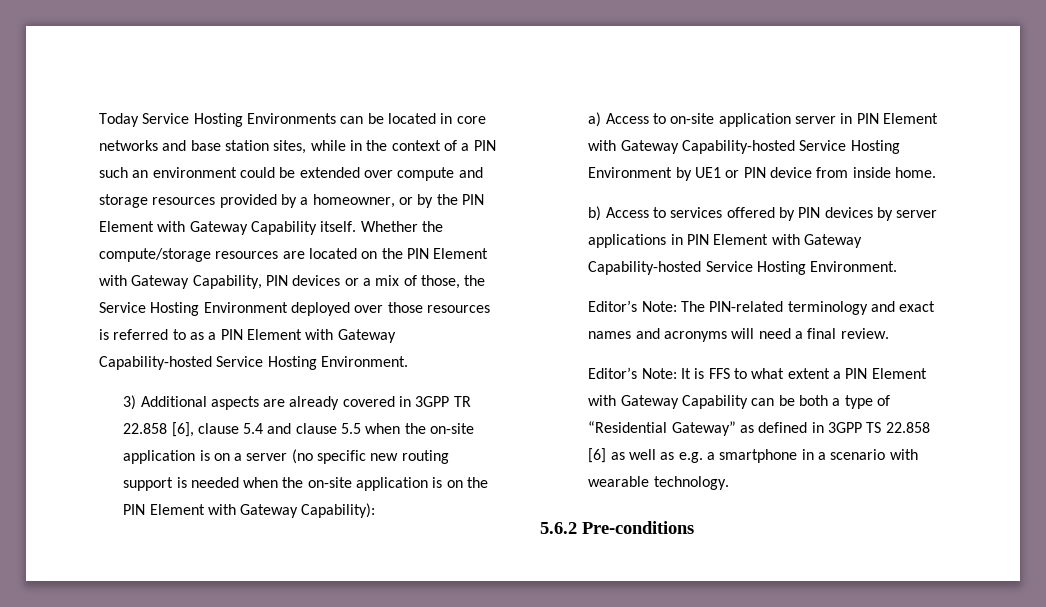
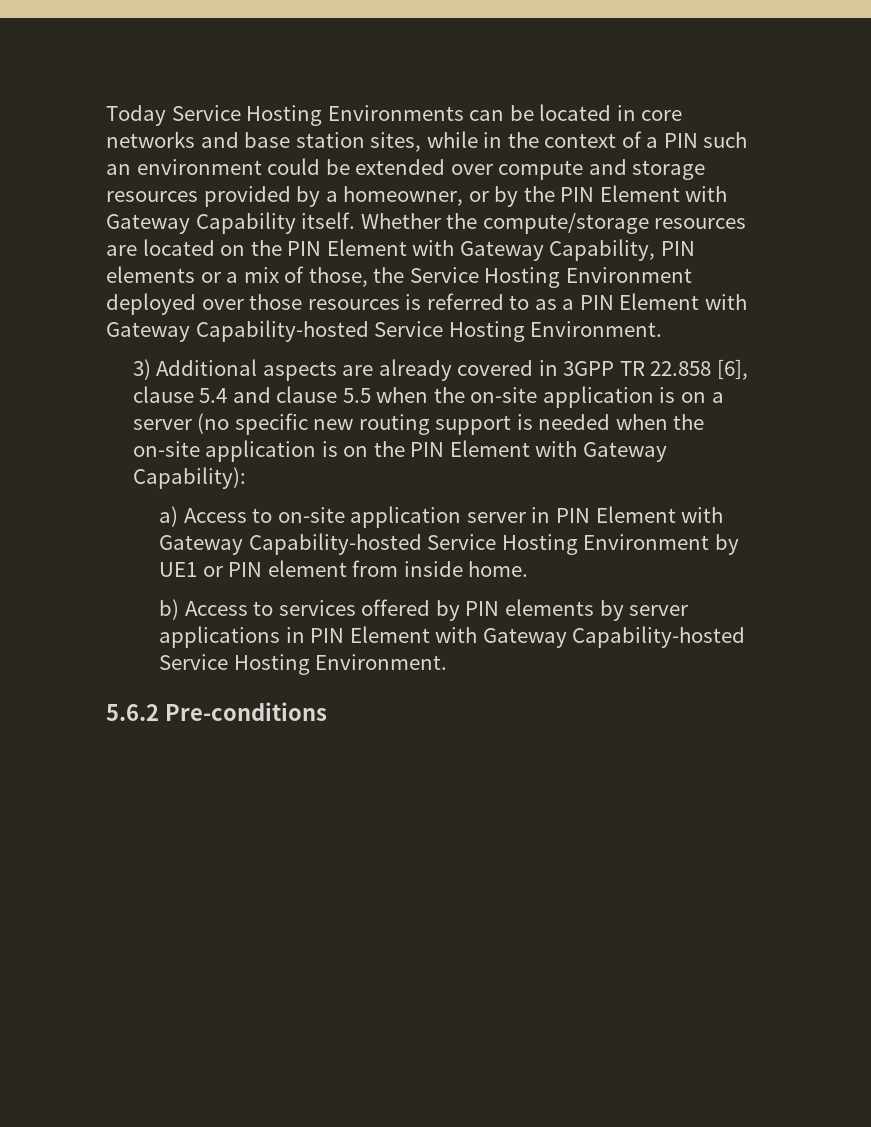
[292,275,341,286] devices -> [106,266,195,283] elements
[769,167,812,178] device -> [267,560,347,577] element
[824,207,873,218] devices -> [505,599,595,616] elements
[588,300,936,315] [588,328,889,342] [588,367,927,379] [588,395,890,409] [588,421,930,436] [588,448,918,463] [588,476,729,490] // Editor’s Note: The PIN-related terminology and exact names and acronyms will need a final review. // Editor’s Note: It is FFS to what extent a PIN Element with Gateway Capability can be both a type of “Residential Gateway” as defined in 3GPP TS 22.858 [6] as well as e.g. a smartphone in a scenario with wearable technology. -> (448, 662) none

